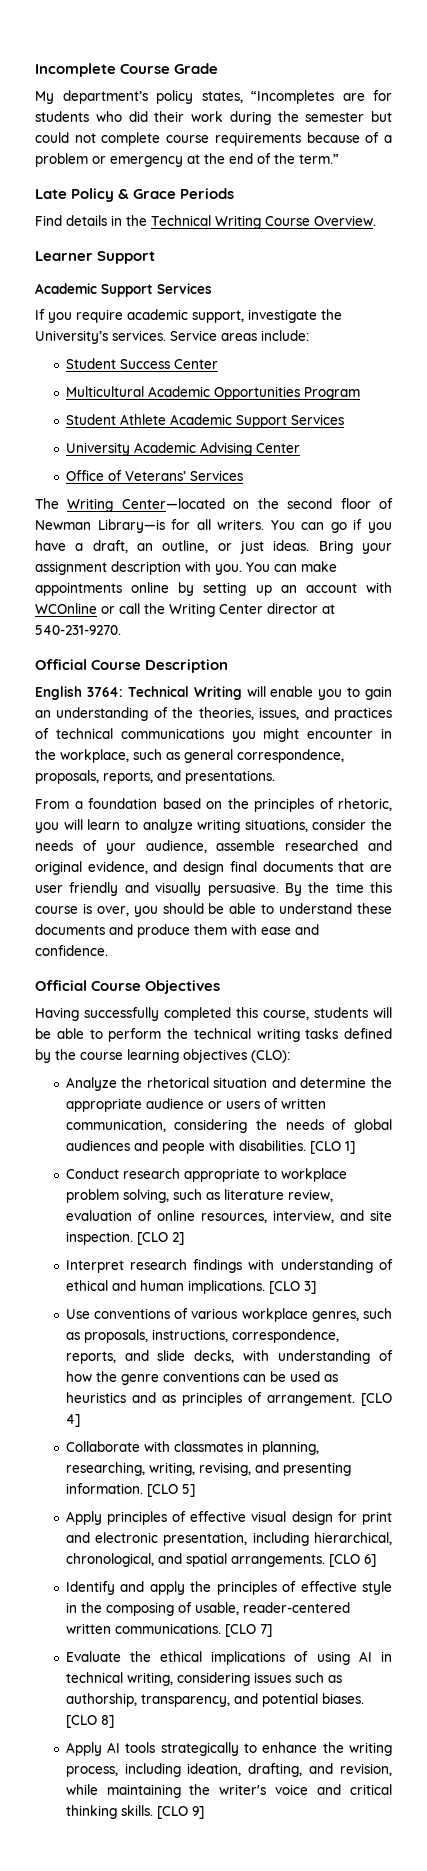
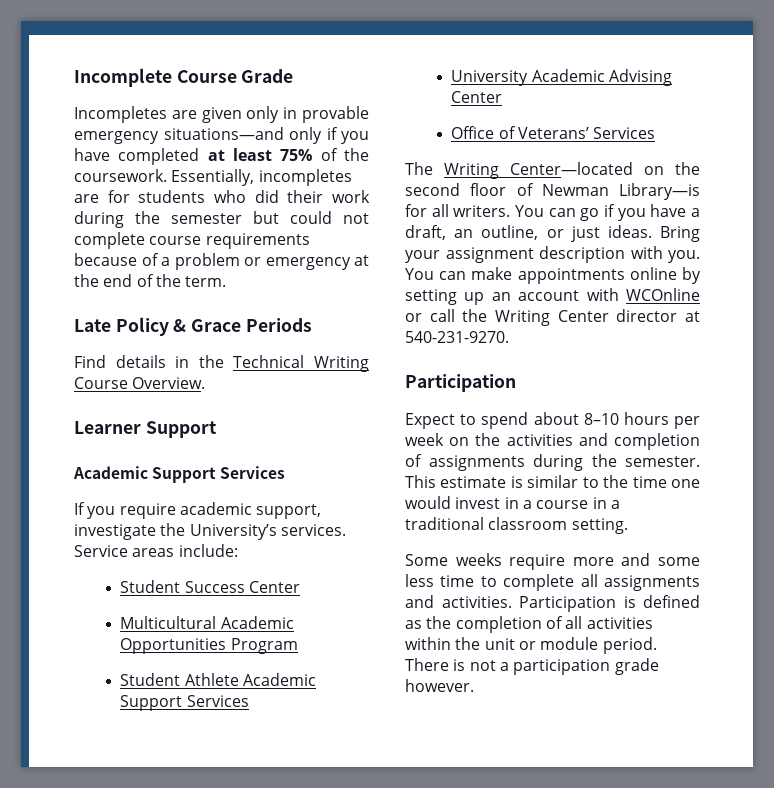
[35,90,334,104] My department’s policy states, “Incompletes -> [74,106,369,123] [74,127,369,144] [74,148,369,165] [74,169,352,186] Incompletes are given only in provable emergency situations—and only if you have completed at least 75% of the coursework. Essentially, incompletes
[299,154,339,164] term.” -> [185,276,227,287] term.
[35,659,229,673] [35,686,392,700] [35,707,392,721] [35,728,392,742] [35,749,344,763] [35,770,275,784] [35,798,392,812] [35,819,392,833] [35,840,392,854] [35,861,393,875] [35,882,392,896] [35,903,392,917] [35,924,319,938] [35,945,108,956] [35,980,221,994] [35,1007,392,1021] [35,1028,392,1042] [35,1049,290,1063] [65,1077,393,1091] [65,1098,326,1112] [65,1119,393,1133] [65,1140,355,1154] [65,1168,347,1182] [65,1189,333,1203] [65,1210,393,1223] [65,1231,184,1245] [65,1259,394,1273] [65,1280,316,1294] [65,1308,393,1322] [65,1329,339,1343] [65,1350,393,1364] [65,1371,338,1385] [65,1392,393,1406] [65,1414,80,1427] [65,1441,319,1455] [65,1462,351,1476] [65,1483,195,1497] [65,1511,392,1525] [65,1532,392,1546] [65,1553,376,1567] [65,1581,392,1595] [65,1602,350,1616] [65,1623,272,1637] [65,1651,393,1665] [65,1672,342,1686] [65,1693,364,1707] [65,1715,114,1728] [65,1742,393,1756] [65,1763,392,1777] [65,1784,392,1798] [65,1805,204,1819] Official Course Description // English 3764: Technical Writing will enable you to gain an understanding of the theories, issues, and practices of technical communications you might encounter in the workplace, such as general correspondence, proposals, reports, and presentations. // From a foundation based on the principles of rhetoric, you will learn to analyze writing situations, consider the needs of your audience, assemble researched and original evidence, and design final documents that are user friendly and visually persuasive. By the time this course is over, you should be able to understand these documents and produce them with ease and confidence. // Official Course Objectives // Having successfully completed this course, students will be able to perform the technical writing tasks defined by the course learning objectives (CLO): // Analyze the rhetorical situation and determine the appropriate audience or users of written communication, considering the needs of global audiences and people with disabilities. [CLO 1] // Conduct research appropriate to workplace problem solving, such as literature review, evaluation of online resources, interview, and site inspection. [CLO 2] // Interpret research findings with understanding of ethical and human implications. [CLO 3] // Use conventions of various workplace genres, such as proposals, instructions, correspondence, reports, and slide decks, with understanding of how the genre conventions can be used as heuristics and as principles of arrangement. [CLO 4] // Collaborate with classmates in planning, researching, writing, revising, and presenting information. [CLO 5] // Apply principles of effective visual design for print and electronic presentation, including hierarchical, chronological, and spatial arrangements. [CLO 6] // Identify and apply the principles of effective style in the composing of usable, reader-centered written communications. [CLO 7] // Evaluate the ethical implications of using AI in technical writing, considering issues such as authorship, transparency, and potential biases. [CLO 8] // Apply AI tools strategically to enhance the writing process, including ideation, drafting, and revision, while maintaining the writer's voice and critical thinking skills. [CLO 9] -> [405,374,516,392] [405,412,700,429] [405,433,700,450] [405,454,700,471] [405,475,700,488] [405,496,620,509] [405,517,628,534] [405,553,700,570] [405,574,700,591] [405,595,700,612] [405,616,653,633] [405,637,657,654] [405,658,659,675] [405,679,474,692] Participation // Expect to spend about 8–10 hours per week on the activities and completion of assignments during the semester. This estimate is similar to the time one would invest in a course in a traditional classroom setting. // Some weeks require more and some less time to complete all assignments and activities. Participation is defined as the completion of all activities within the unit or module period. There is not a participation grade however.

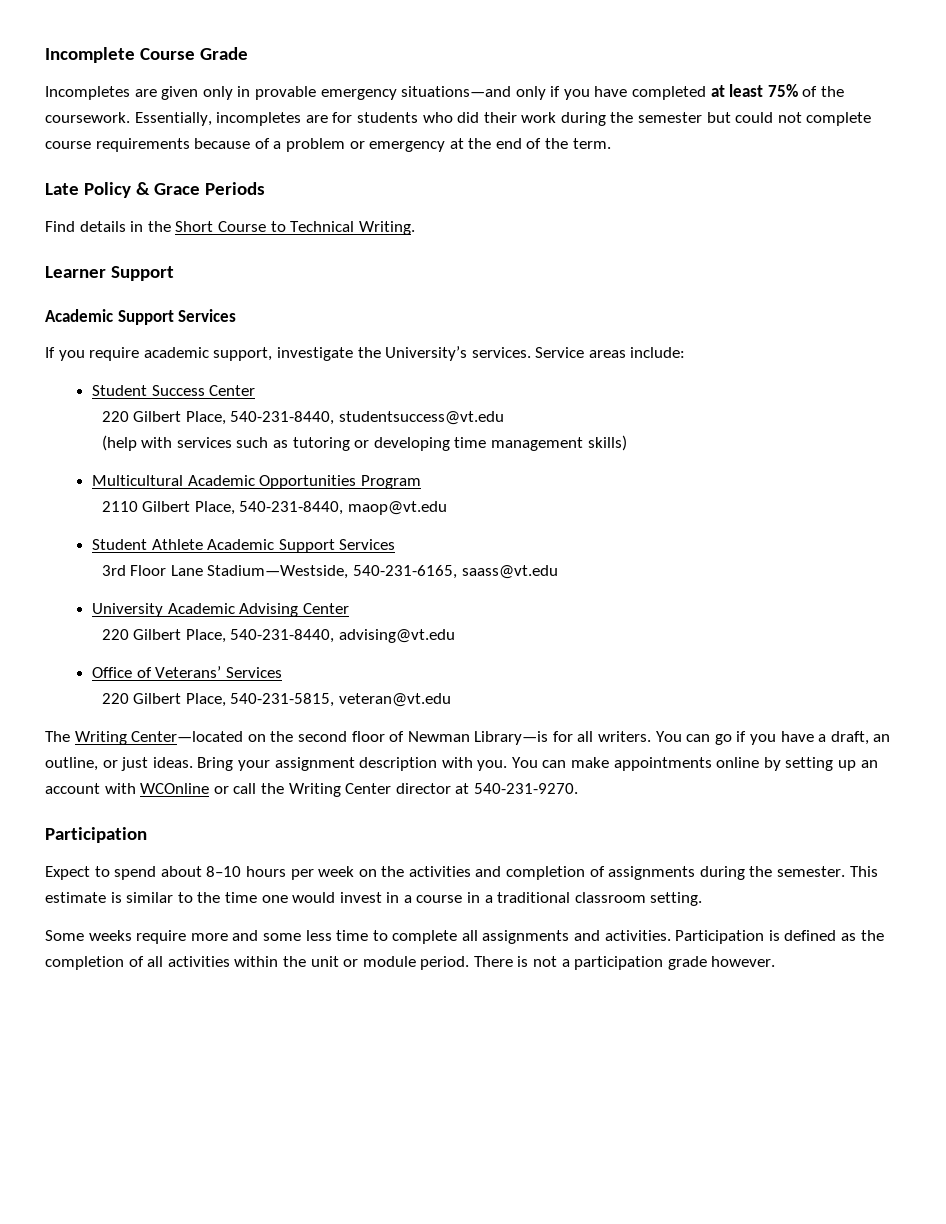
[233,355,369,372] [74,377,206,389] Technical Writing Course Overview. -> [175,221,415,235] Short Course to Technical Writing.
(300, 587) none -> [101,411,505,425] [101,435,627,451] // 220 Gilbert Place, 540-231-8440, studentsuccess@vt.edu // (help with services such as tutoring or developing time management skills)
(298, 646) none -> [101,501,448,515] // 2110 Gilbert Place, 540-231-8440, maop@vt.edu
(249, 701) none -> [101,565,558,579] // 3rd Floor Lane Stadium—Westside, 540-231-6165, saass@vt.edu
(503, 97) none -> [101,629,456,643] // 220 Gilbert Place, 540-231-8440, advising@vt.edu
(656, 133) none -> [101,693,452,707] // 220 Gilbert Place, 540-231-5815, veteran@vt.edu

